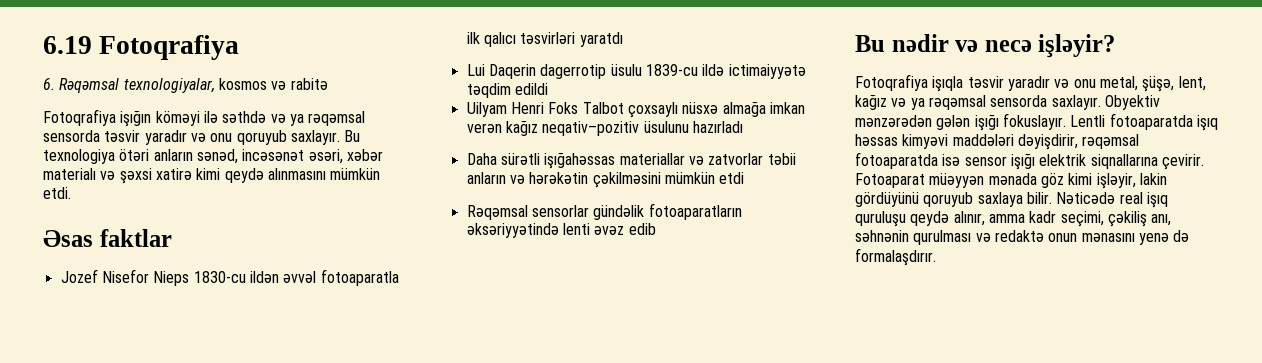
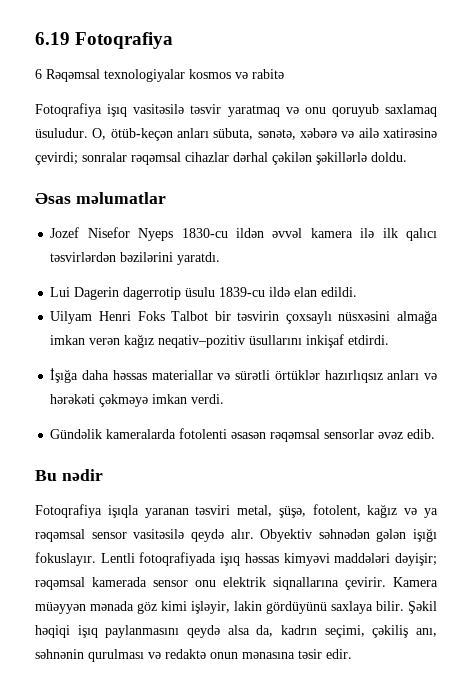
[43,78,215,93] 6. Rəqəmsal texnologiyalar, -> [35,69,185,82] 6 Rəqəmsal texnologiyalar
[120,110,366,127] [43,130,361,145] [43,149,383,164] [43,168,381,184] [43,187,71,199] işığın köməyi ilə səthdə və ya rəqəmsal sensorda təsvir yaradır və onu qoruyub saxlayır. Bu texnologiya ötəri anların sənəd, incəsənət əsəri, xəbər materialı və şəxsi xatirə kimi qeydə alınmasını mümkün etdi. -> [107,104,437,117] [35,128,437,141] [35,152,407,165] işıq vasitəsilə təsvir yaratmaq və onu qoruyub saxlamaq üsuludur. O, ötüb-keçən anları sübuta, sənətə, xəbərə və ailə xatirəsinə çevirdi; sonralar rəqəmsal cihazlar dərhal çəkilən şəkillərlə doldu.
[99,229,172,247] faktlar -> [75,192,166,204] məlumatlar
[153,271,190,286] Nieps -> [138,228,174,241] Nyeps
[320,269,399,286] [466,32,623,47] fotoaparatla ilk qalıcı təsvirləri yaratdı -> [310,228,437,241] [50,252,221,265] kamera ilə ilk qalıcı təsvirlərdən bəzilərini yaratdı.
[488,64,536,79] Daqerin -> [74,287,120,300] Dagerin
[728,64,806,79] [466,83,548,98] ictimaiyyətə təqdim edildi -> [294,287,358,297] elan edildi.
[627,102,719,118] çoxsaylı nüsxə -> [214,311,391,324] bir təsvirin çoxsaylı nüsxəsini
[643,121,743,133] [466,152,796,169] [466,172,745,188] [466,203,742,220] [466,223,656,238] üsulunu hazırladı // Daha sürətli işığahəssas materiallar və zatvorlar təbii anların və hərəkətin çəkilməsini mümkün etdi // Rəqəmsal sensorlar gündəlik fotoaparatların əksəriyyətində lenti əvəz edib -> [249,334,390,348] [50,368,438,383] [50,394,225,407] [50,428,436,442] üsullarını inkişaf etdirdi. // İşığa daha həssas materiallar və sürətli örtüklər hazırlıqsız anları və hərəkəti çəkməyə imkan verdi. // Gündəlik kameralarda fotolenti əsasən rəqəmsal sensorlar əvəz edib.
[955,34,1116,58] və necə işləyir? -> (103, 475) none
[967,76,1096,91] təsvir yaradır və onu -> [144,505,231,518] yaranan təsviri
[1178,76,1206,91] lent, -> [312,504,361,517] fotolent,
[990,95,1160,110] [855,115,932,127] sensorda saxlayır. Obyektiv mənzərədən -> [91,529,370,542] sensor vasitəsilə qeydə alır. Obyektiv səhnədən
[1109,113,1193,130] fotoaparatda -> [139,552,217,566] fotoqrafiyada
[1017,134,1140,150] [855,152,1035,170] dəyişdirir, rəqəmsal fotoaparatda isə sensor işığı -> [395,553,437,566] [35,577,216,590] dəyişir; rəqəmsal kamerada sensor onu
[855,173,925,188] Fotoaparat -> [393,577,438,587] Kamera
[923,192,974,207] qoruyub -> (327, 607) none
[1056,192,1168,208] [855,211,1057,227] Nəticədə real işıq quruluşu qeydə alınır, amma kadr -> [408,601,437,614] [35,625,317,638] Şəkil həqiqi işıq paylanmasını qeydə alsa da, kadrın
[1081,230,1190,245] [855,248,936,266] mənasını yenə də formalaşdırır. -> [242,649,352,659] mənasına təsir edir.

